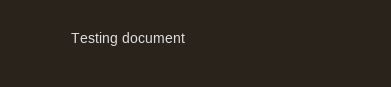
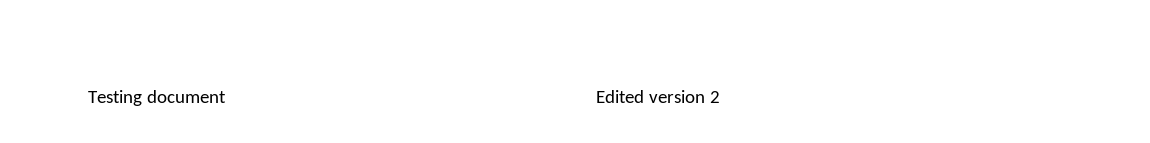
(185, 37) none -> [596,90,720,103] // Edited version 2

